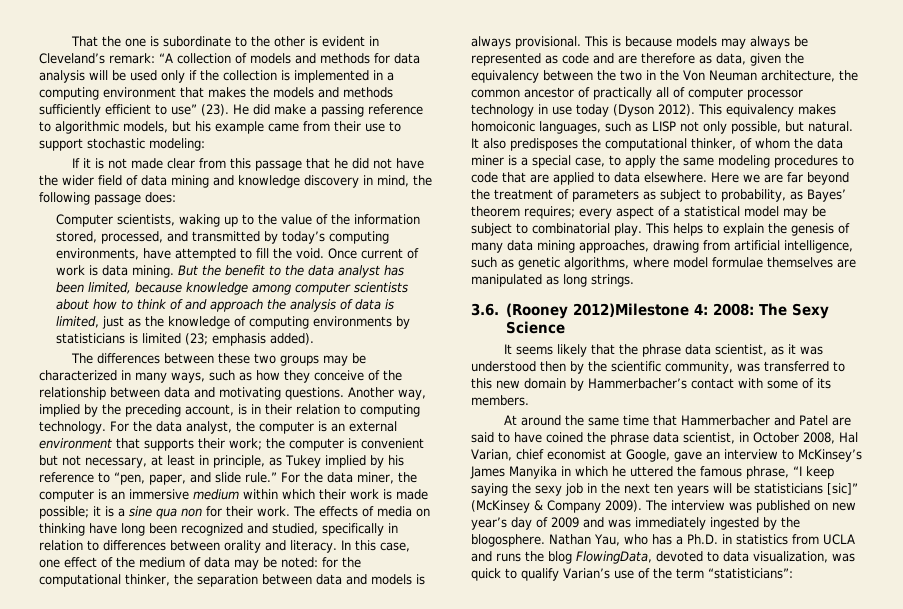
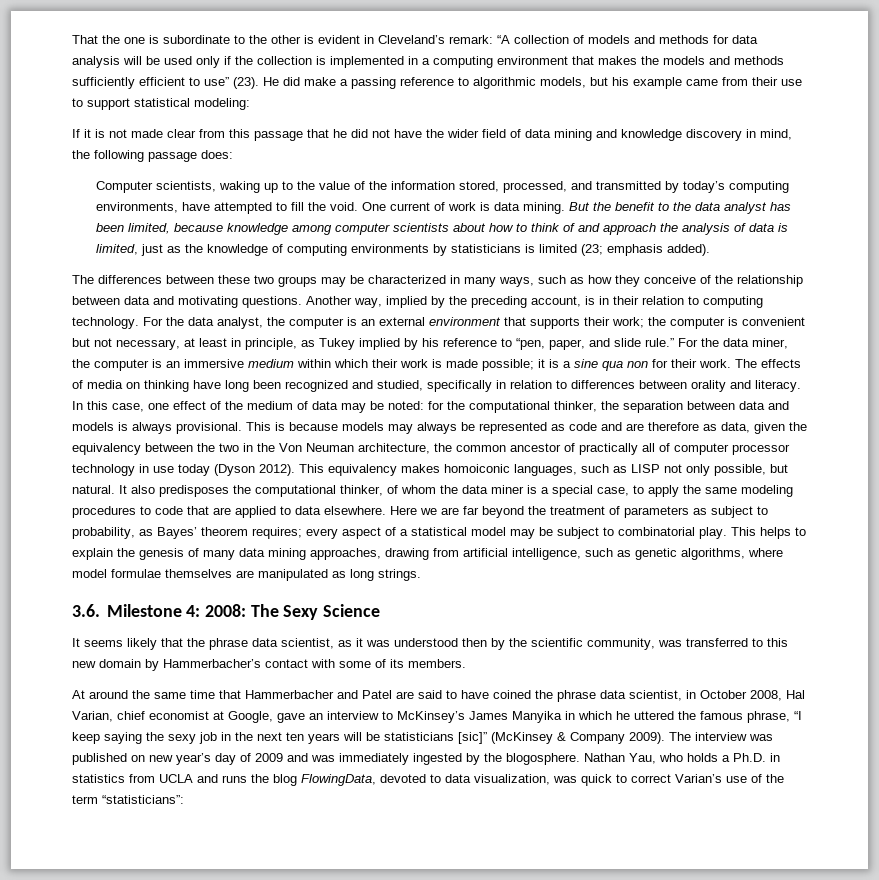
[87,138,145,149] stochastic -> [134,98,190,107] statistical
[328,248,358,259] Once -> [361,202,386,211] One
[505,303,689,319] (Rooney 2012)Milestone -> [106,604,182,617] Milestone
[651,534,672,545] has -> [687,753,718,762] holds
[521,568,559,581] qualify -> [631,774,671,783] correct

